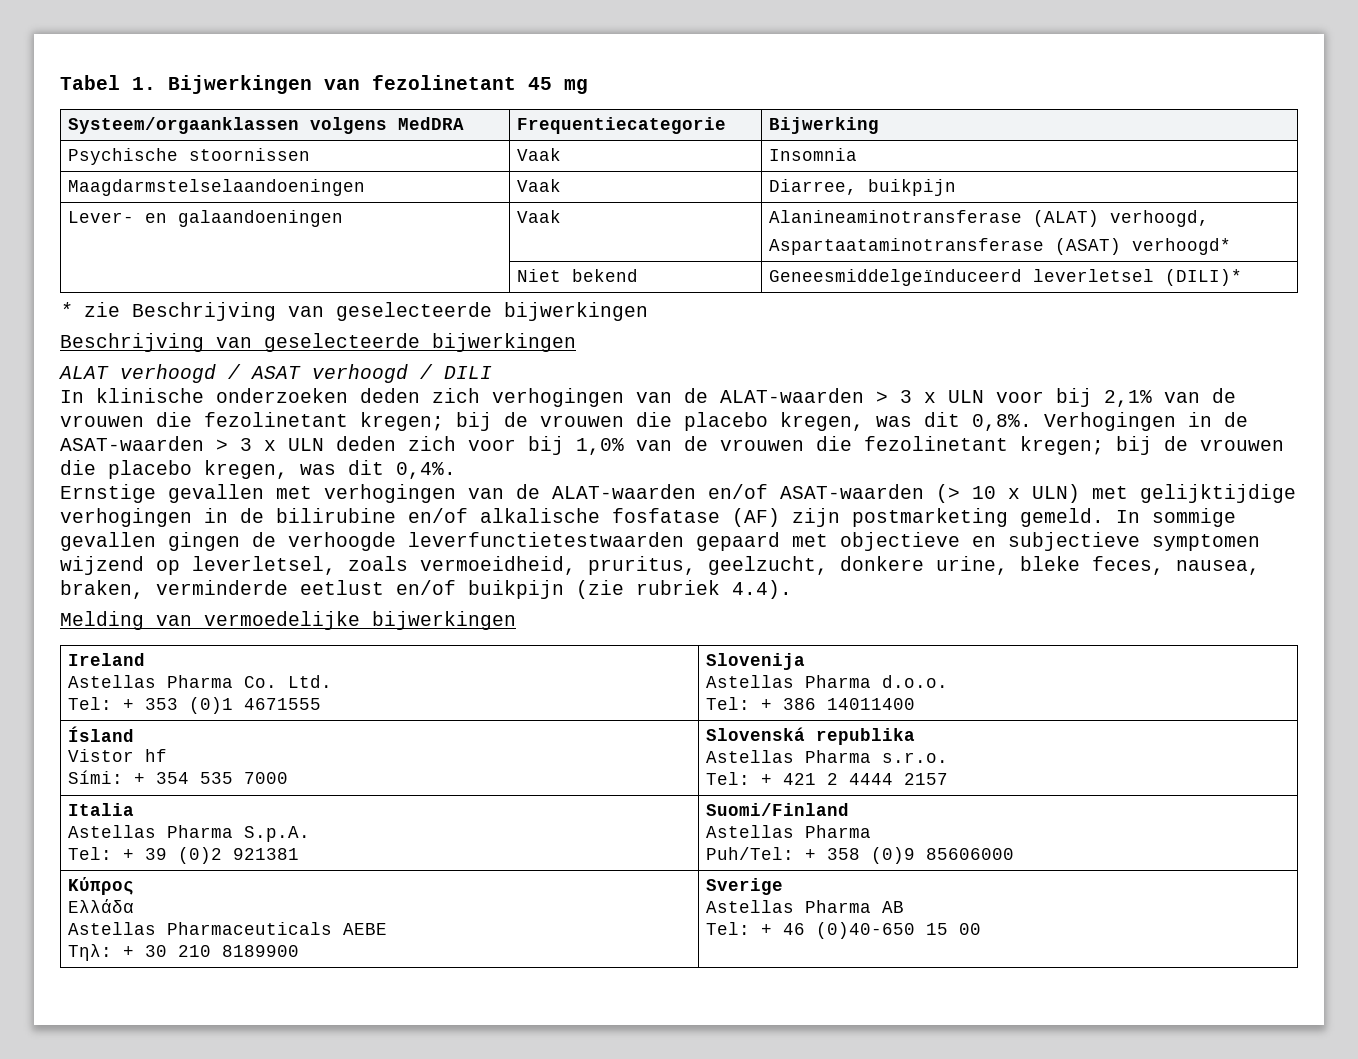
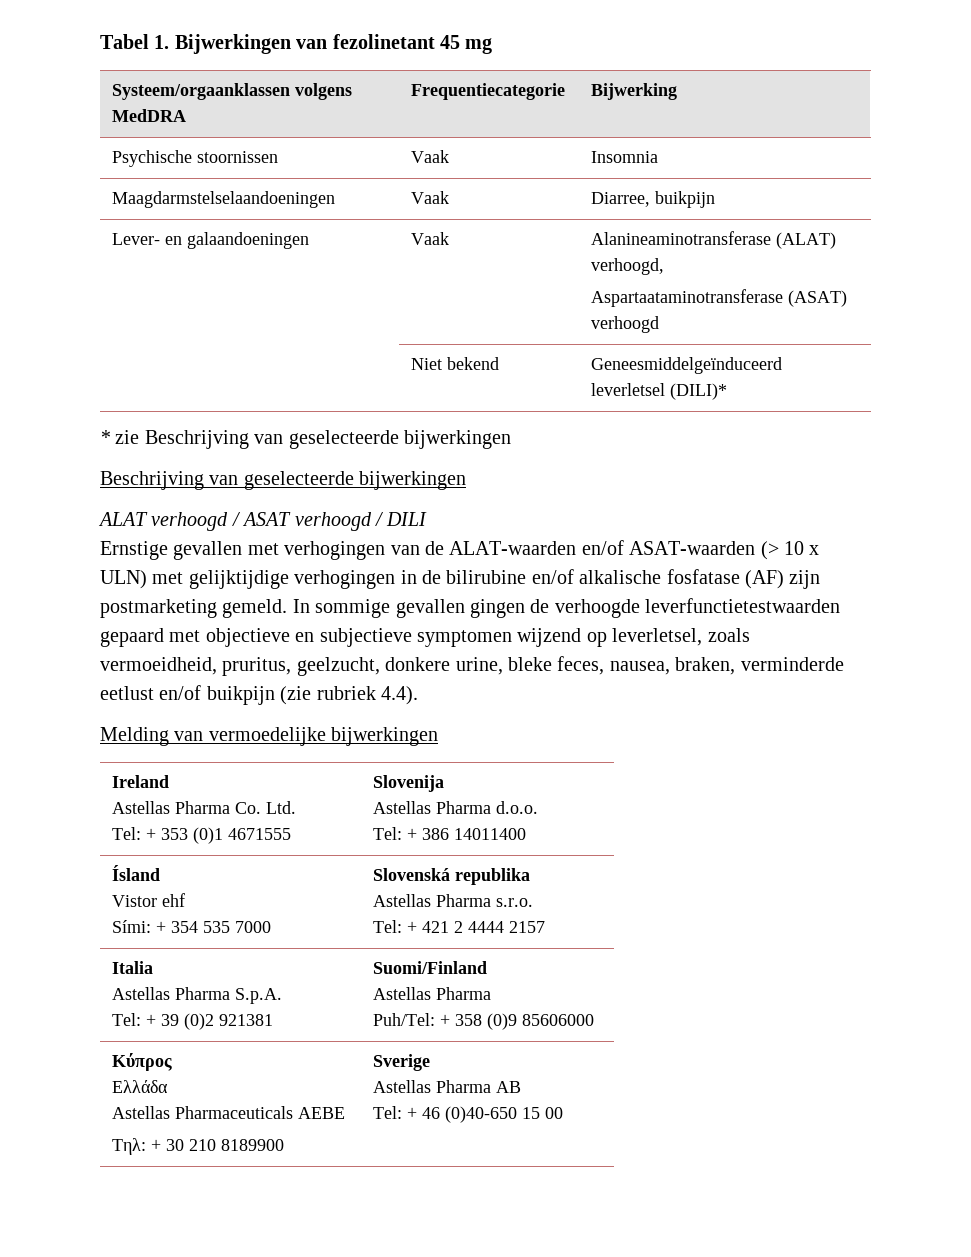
[1132,238,1232,255] verhoogd* -> [591,316,660,333] verhoogd
[60,388,1236,407] [60,412,1248,431] [60,436,1284,455] [60,460,456,479] // In klinische onderzoeken deden zich verhogingen van de ALAT-waarden > 3 x ULN voor bij 2,1% van de vrouwen die fezolinetant kregen; bij de vrouwen die placebo kregen, was dit 0,8%. Verhogingen in de ASAT-waarden > 3 x ULN deden zich voor bij 1,0% van de vrouwen die fezolinetant kregen; bij de vrouwen die placebo kregen, was dit 0,4%. -> (428, 519) none
[145,749,168,762] hf -> [162,893,186,907] ehf

